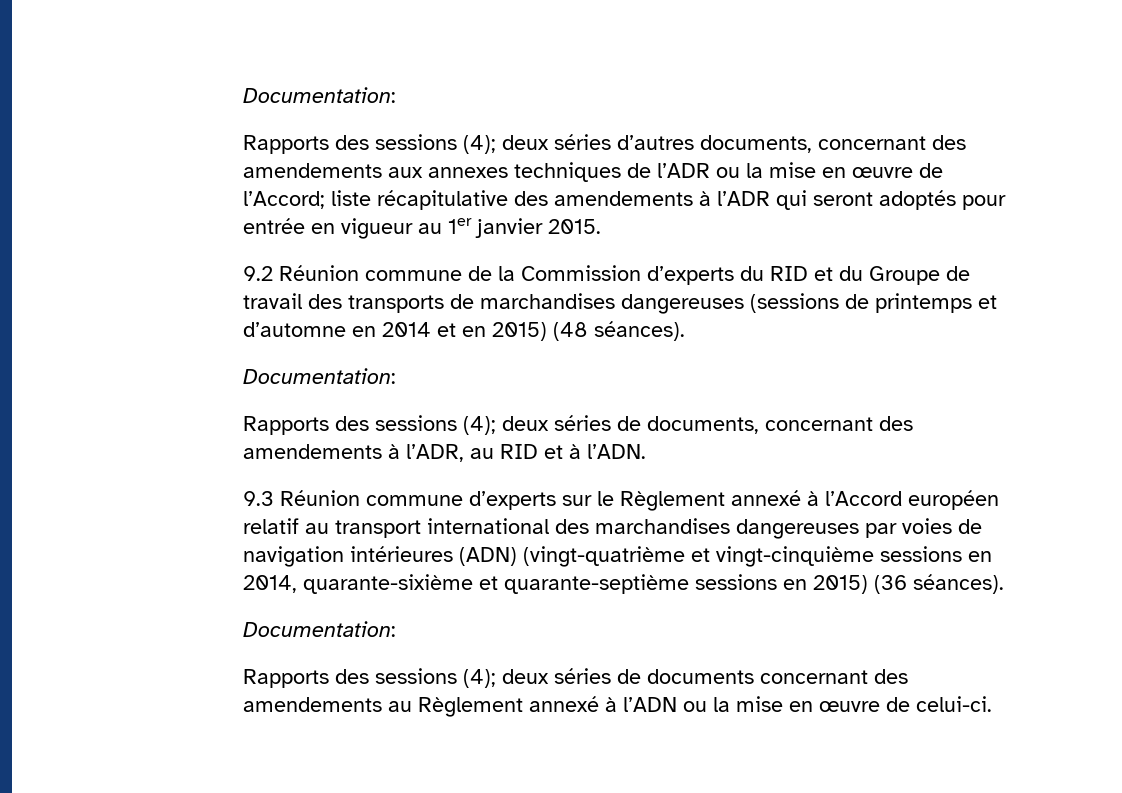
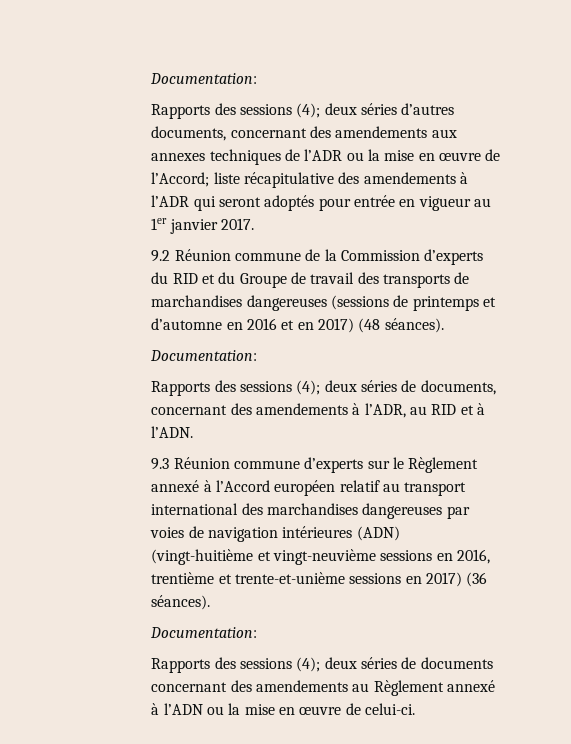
[548,219,602,234] 2015. -> [220,218,254,230] 2017.
[382,322,432,337] 2014 -> [246,318,277,330] 2016
[492,322,548,341] 2015) -> [317,318,354,333] 2017)
[523,546,993,567] [243,574,869,594] (vingt-quatrième et vingt-cinquième sessions en 2014, quarante-sixième et quarante-septième sessions en 2015) -> [151,549,490,565] [151,572,462,587] (vingt-huitième et vingt-neuvième sessions en 2016, trentième et trente-et-unième sessions en 2017)

